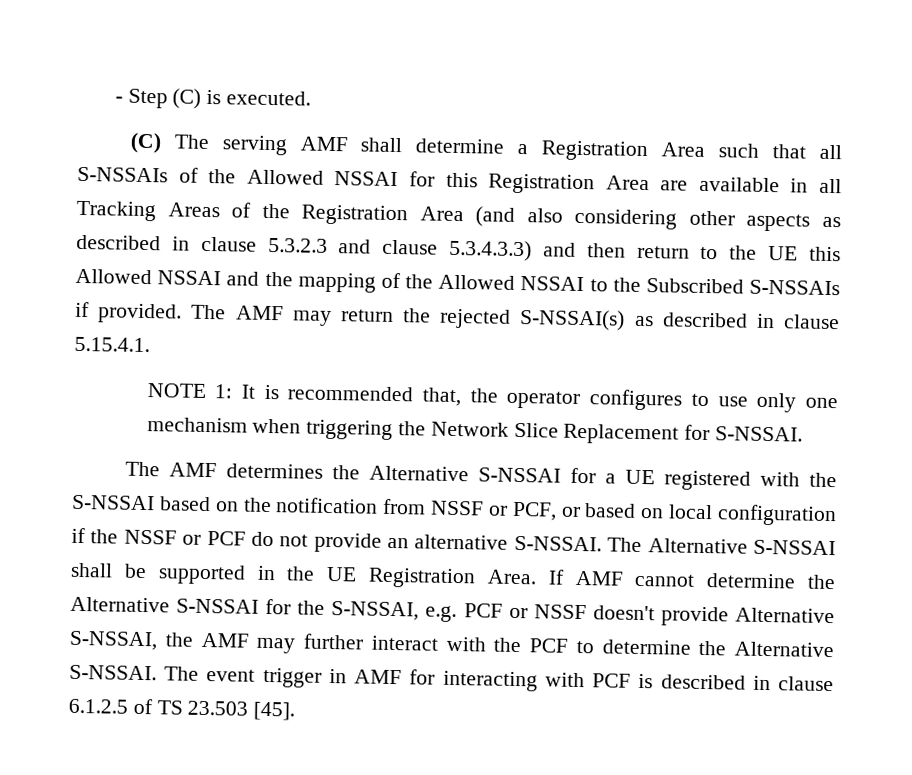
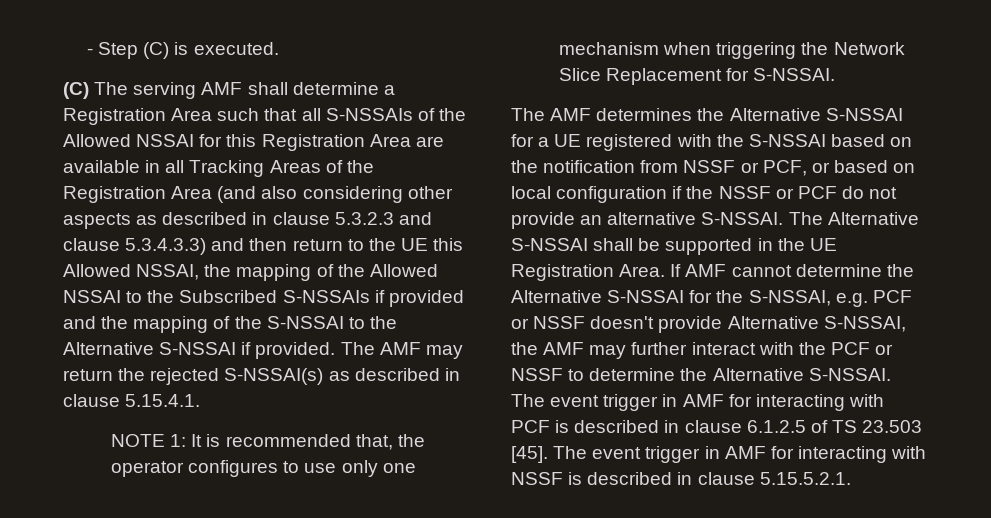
[157,270,260,286] NSSAI and -> [136,264,200,280] NSSAI,
(90, 309) none -> [388,290,464,307] [63,316,397,333] [63,342,252,355] provided and the mapping of the S-NSSAI to the Alternative S-NSSAI if
(568, 645) none -> [875,344,894,355] [511,368,563,381] or NSSF
(296, 711) none -> [553,446,927,463] [511,472,851,485] The event trigger in AMF for interacting with NSSF is described in clause 5.15.5.2.1.

